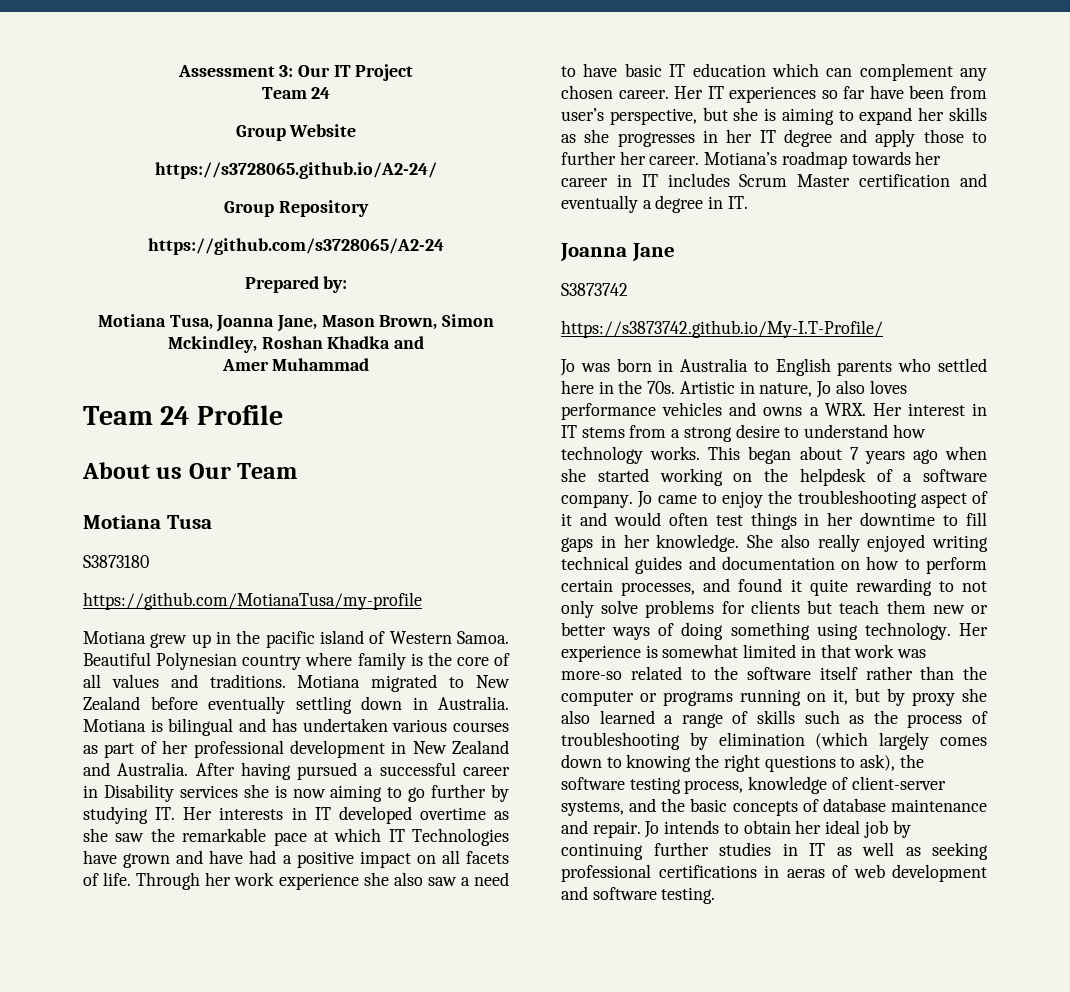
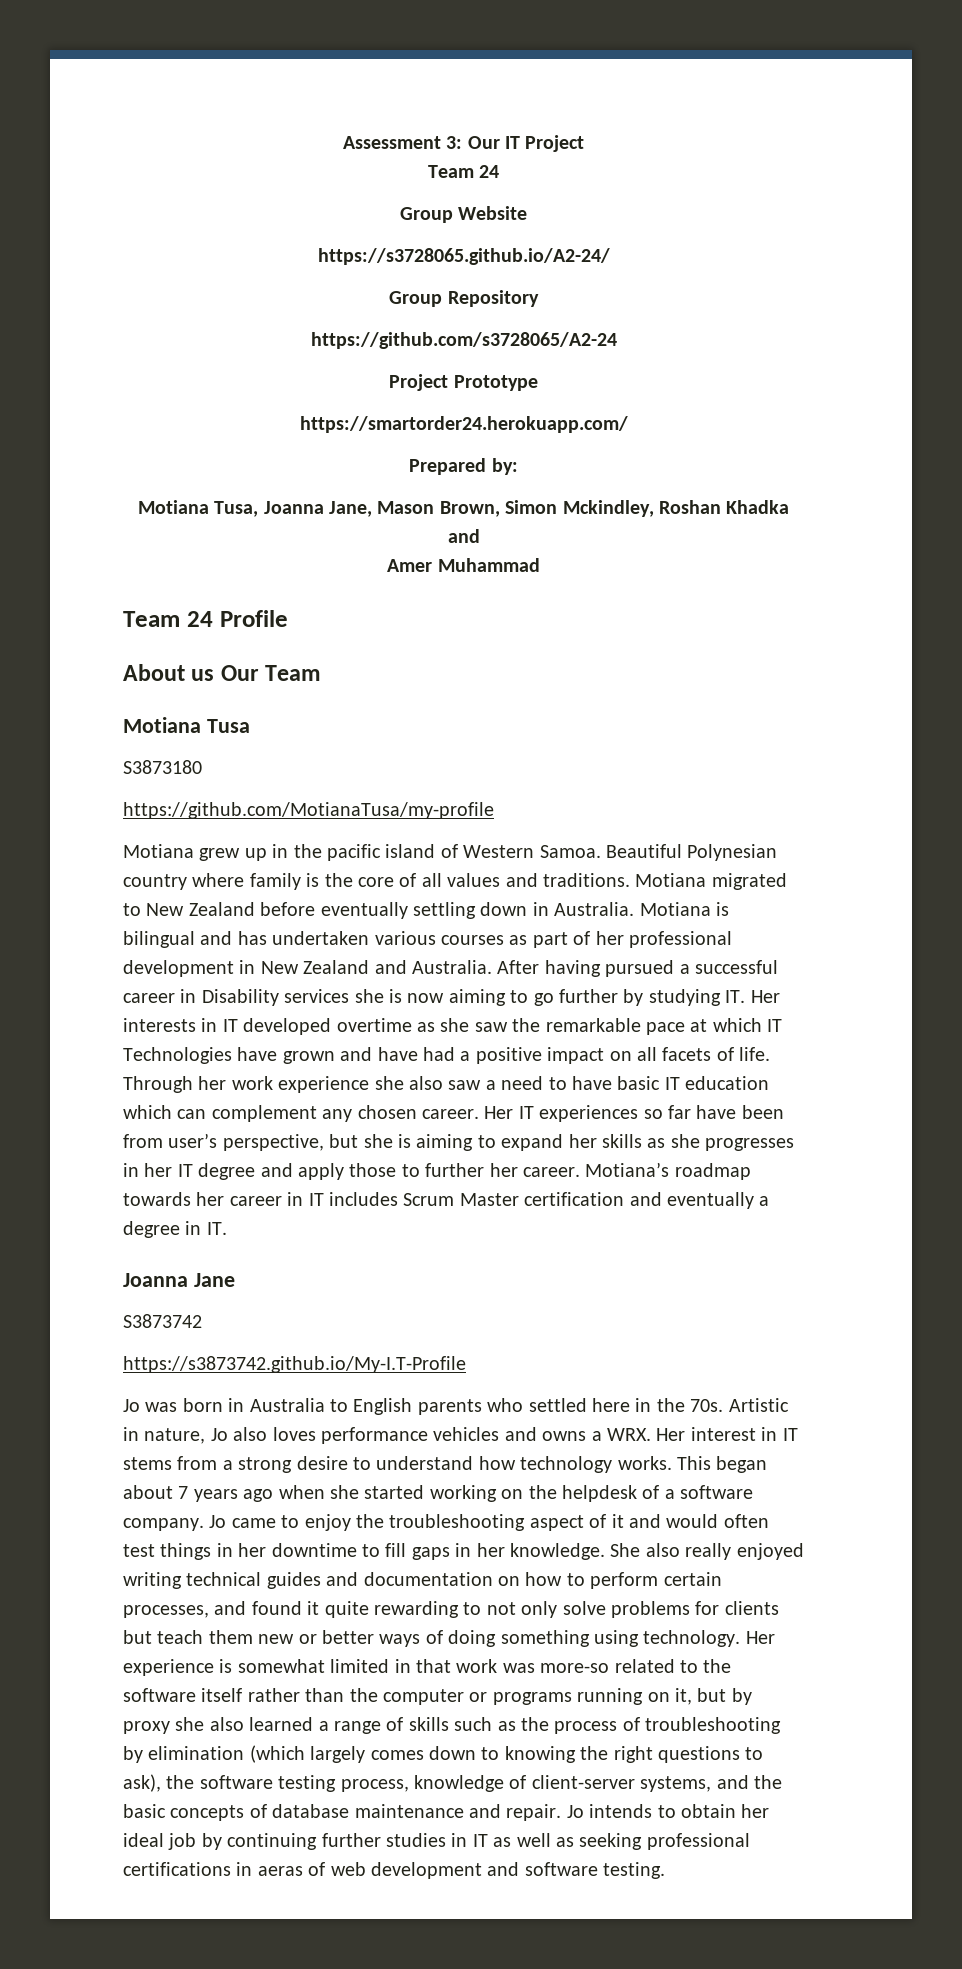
(444, 246) none -> [389,374,538,391] [299,416,628,433] // Project Prototype // https://smartorder24.herokuapp.com/
[561,320,883,338] https://s3873742.github.io/My-I.T-Profile/ -> [123,1356,466,1373] https://s3873742.github.io/My-I.T-Profile

